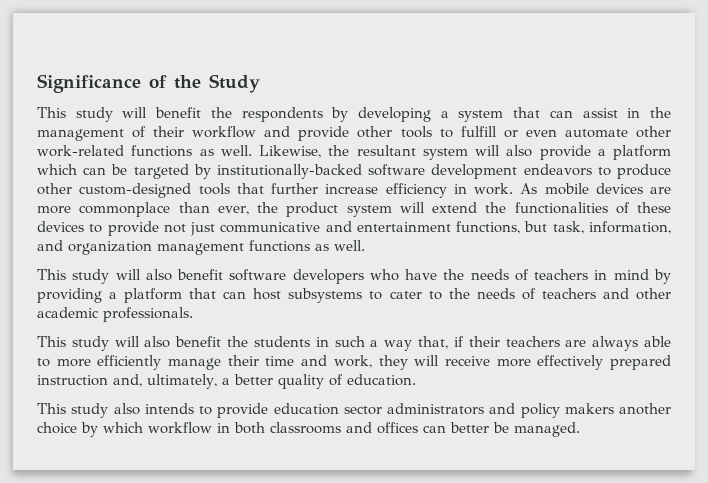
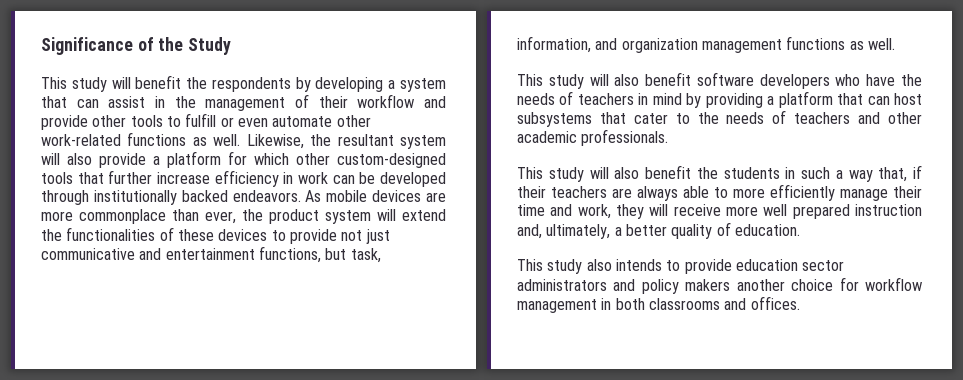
[37,164,671,179] which can be targeted by institutionally-backed software development endeavors to produce -> [228,151,289,165] for which
[474,183,513,195] work. -> [298,172,447,187] [41,190,301,205] work can be developed through institutionally backed endeavors.
[369,291,383,300] to -> [599,112,626,124] that
[537,355,604,370] effectively -> [763,204,788,216] well
[81,422,212,437] by which workflow -> [839,277,922,291] [517,299,597,313] for workflow management
[377,422,580,437] offices can better be managed. -> [750,296,800,310] offices.

